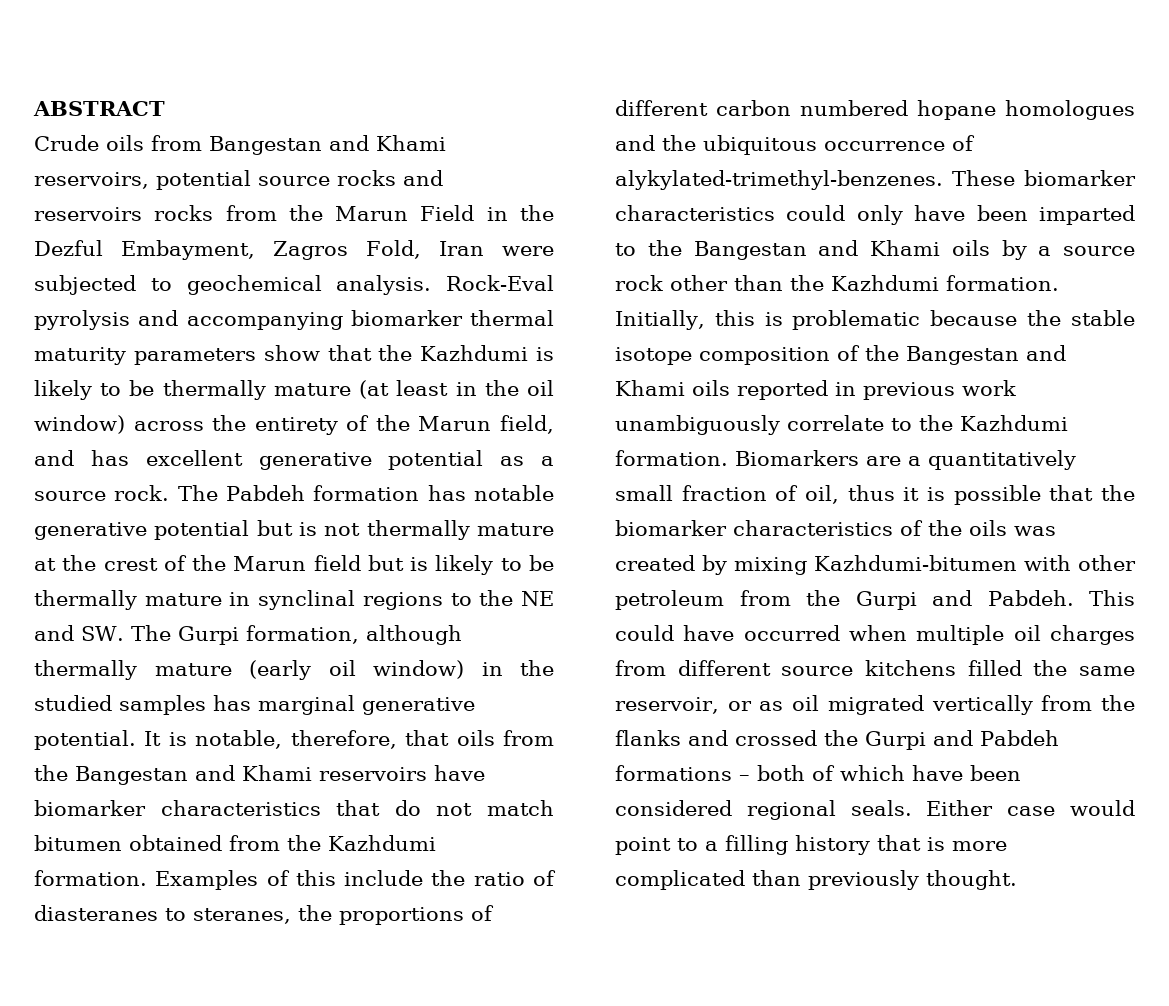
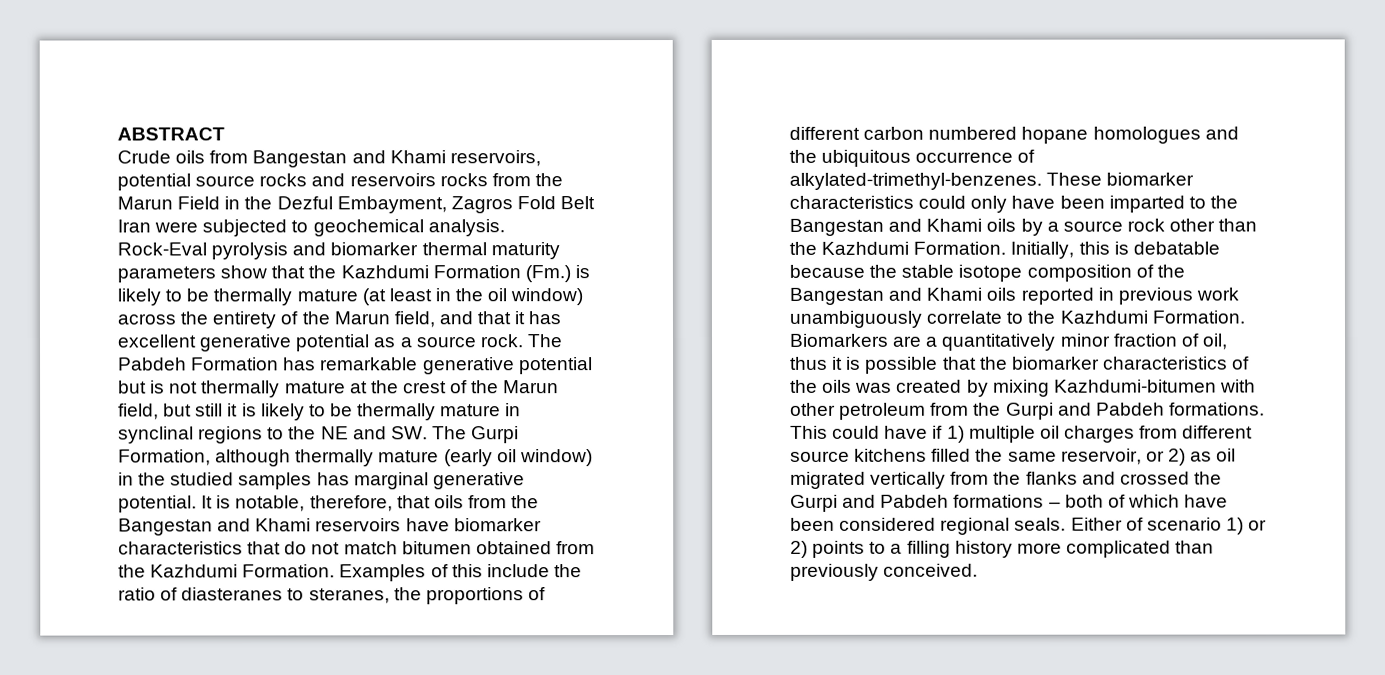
[366,240,422,259] Fold, -> [516,196,596,210] Fold Belt
[186,312,343,330] accompanying -> (327, 249) none
(529, 353) none -> [432,265,571,283] Formation (Fm.)
(74, 458) none -> [477,311,526,325] that it
[313,485,554,501] formation has notable -> [191,357,419,371] Formation has remarkable
[313,555,404,571] field but -> [118,403,239,420] field, but still it
[245,625,359,644] formation, -> [118,449,211,466] Formation,
[34,870,147,886] formation. -> [242,564,336,578] Formation.
[615,170,943,190] alykylated-trimethyl-benzenes. -> [789,172,1042,190] alkylated-trimethyl-benzenes.
[946,275,1059,291] formation. -> [913,241,1007,255] Formation.
[792,310,921,330] problematic -> [1132,241,1220,255] debatable
[615,450,728,466] formation. -> [1151,310,1245,324] Formation.
[615,485,673,501] small -> [1059,333,1111,347] minor
[987,590,1074,606] Pabdeh. -> [1095,402,1265,416] Pabdeh formations.
[743,625,907,641] occurred when -> [932,425,965,443] if 1)
(752, 706) none -> [1167,448,1186,466] 2)
[1007,800,1135,816] [615,837,671,855] case would point -> [1125,517,1268,535] [790,540,866,558] of scenario 1) or 2) points
[877,835,945,851] that is -> (1013, 549) none
[926,870,1017,890] thought. -> [883,563,979,577] conceived.

